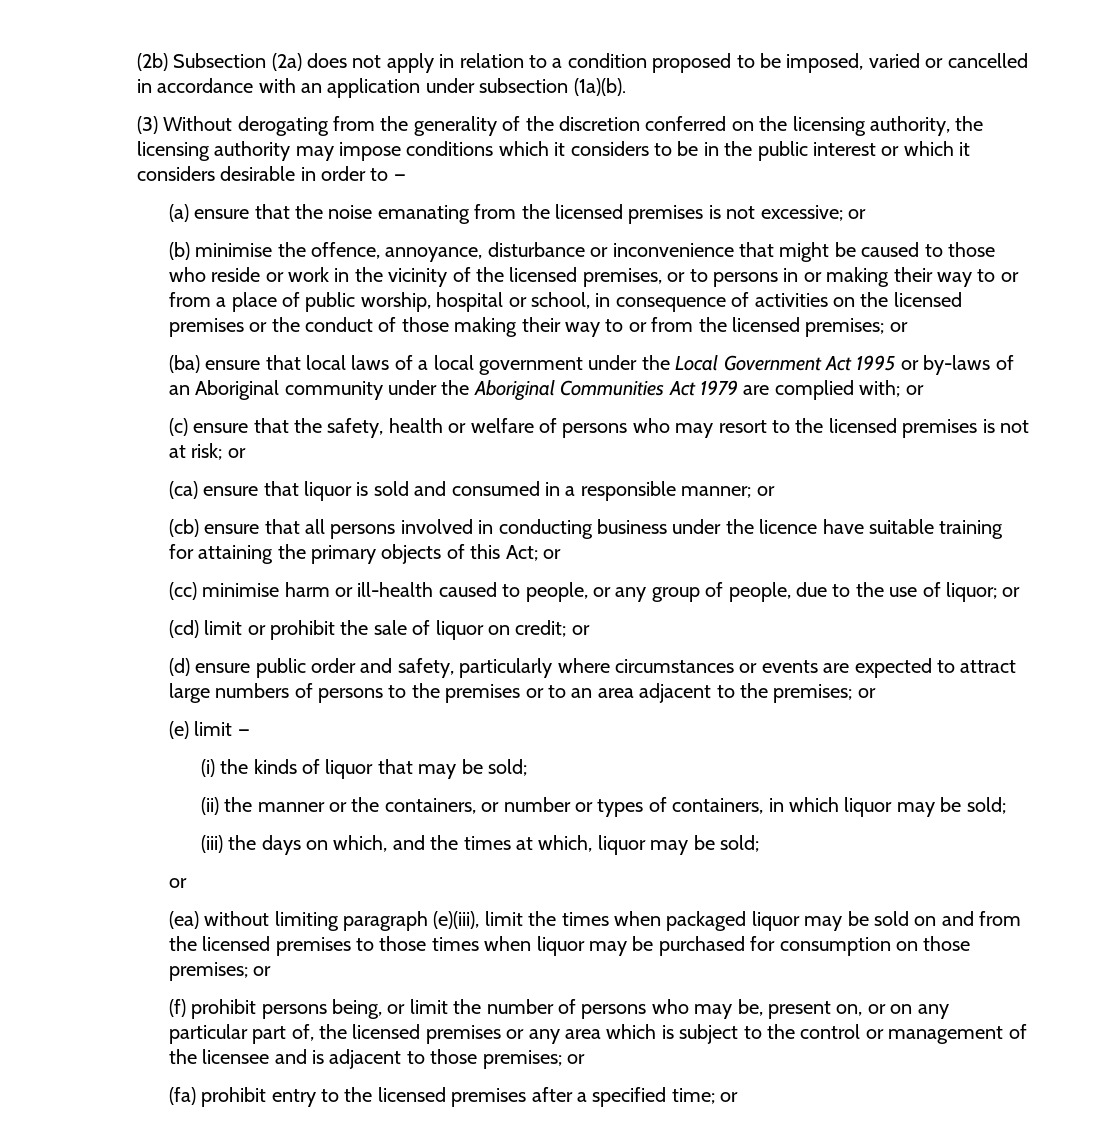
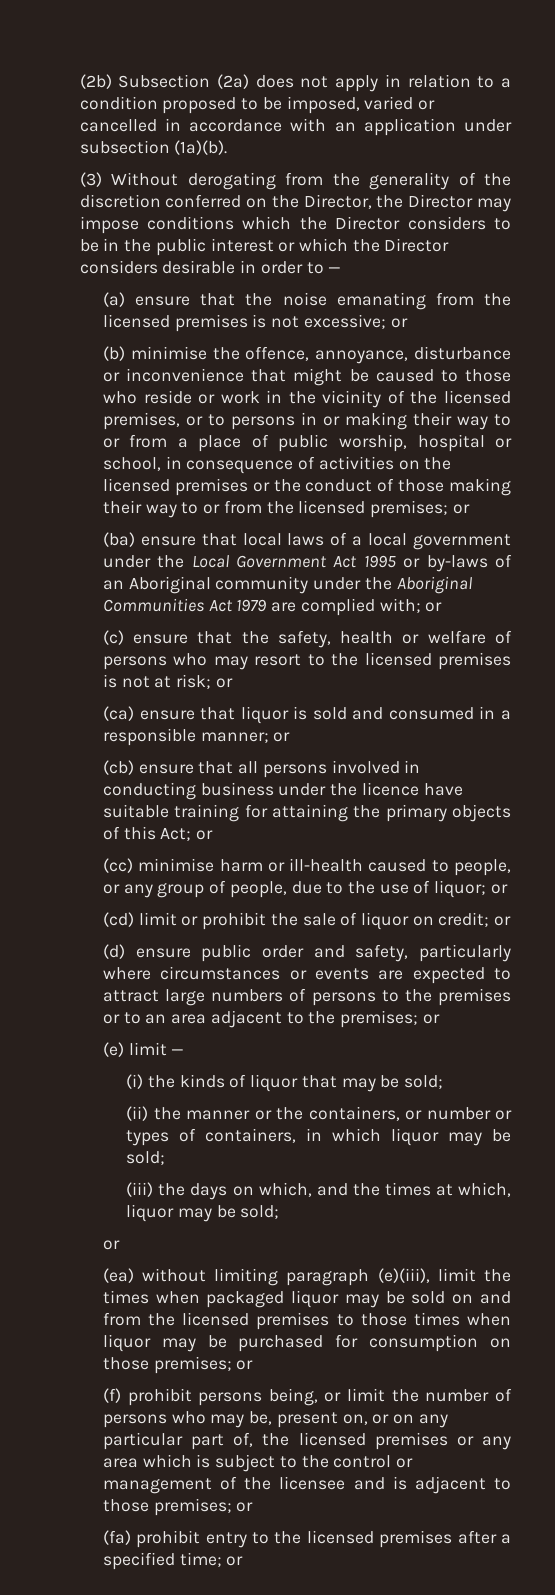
[792,116,984,136] [136,141,291,161] licensing authority, the licensing authority -> [303,194,474,209] Director, the Director
[554,142,566,156] it -> [299,216,401,230] the Director
[959,142,971,156] it -> [352,238,450,252] the Director

